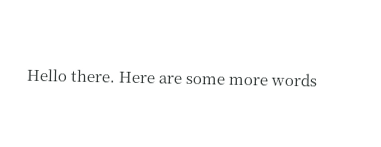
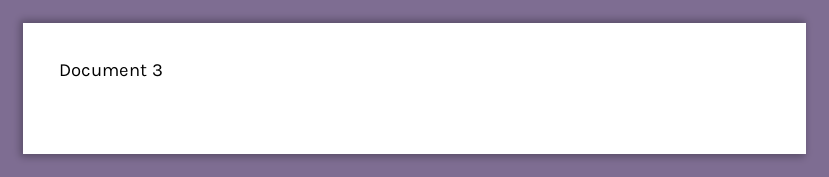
[26,68,319,87] Hello there. Here are some more words -> [59,64,163,77] Document 3

